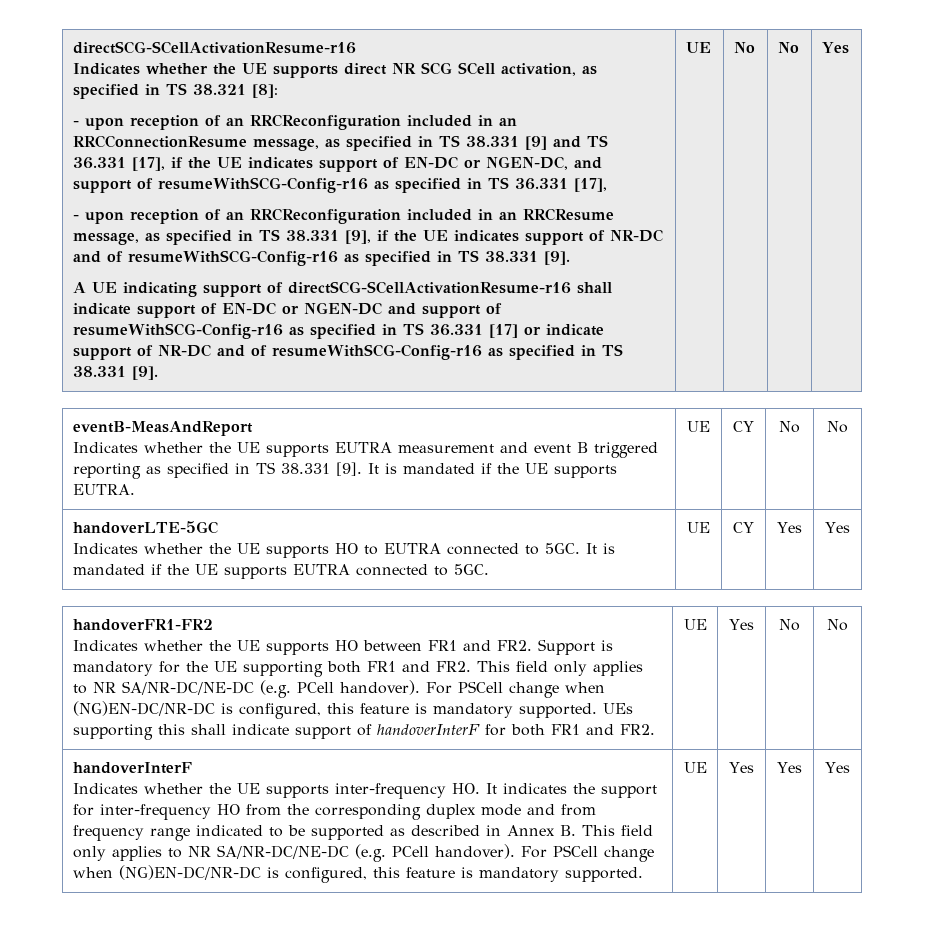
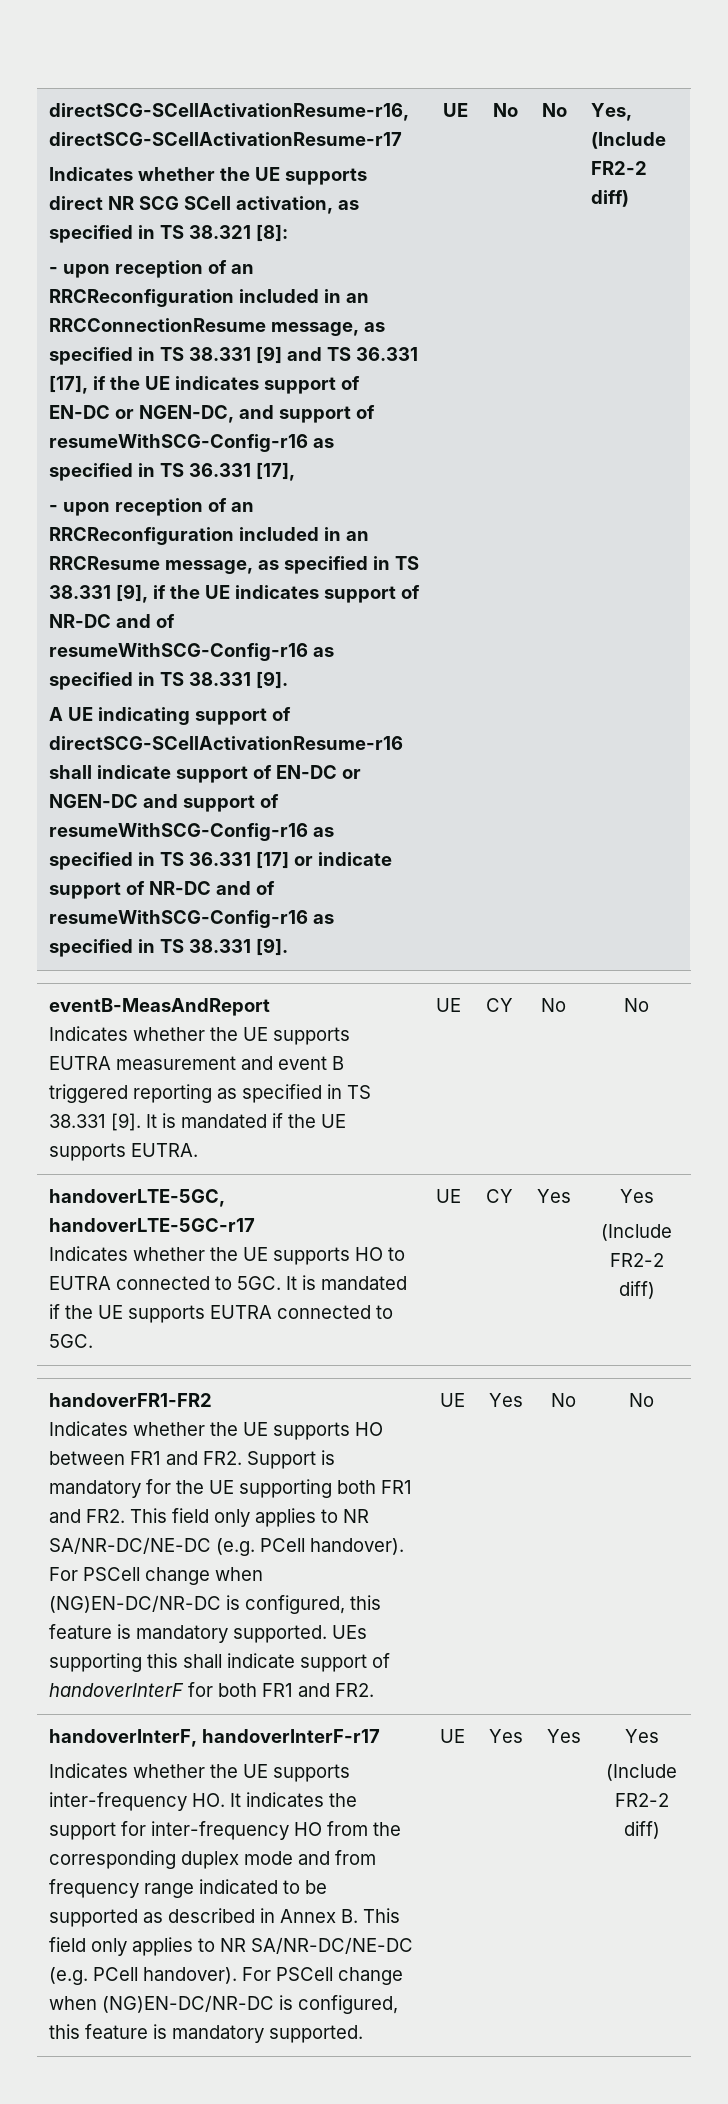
[72,41,356,54] directSCG-SCellActivationResume-r16 -> [48,103,409,121] [48,132,402,146] directSCG-SCellActivationResume-r16, directSCG-SCellActivationResume-r17
[821,42,849,54] Yes -> [590,103,632,121] [590,132,666,149] [590,161,647,175] [590,190,629,207] Yes, (Include FR2-2 diff)
[72,521,218,534] handoverLTE-5GC -> [48,1189,225,1207] [48,1218,255,1232] handoverLTE-5GC, handoverLTE-5GC-r17
(851, 527) none -> [601,1224,672,1241] [609,1253,664,1267] [618,1281,655,1299] // (Include FR2-2 diff)
[72,762,192,774] handoverInterF -> [48,1729,380,1747] handoverInterF, handoverInterF-r17
(851, 767) none -> [606,1764,677,1781] [614,1793,669,1807] [623,1821,660,1839] // (Include FR2-2 diff)

